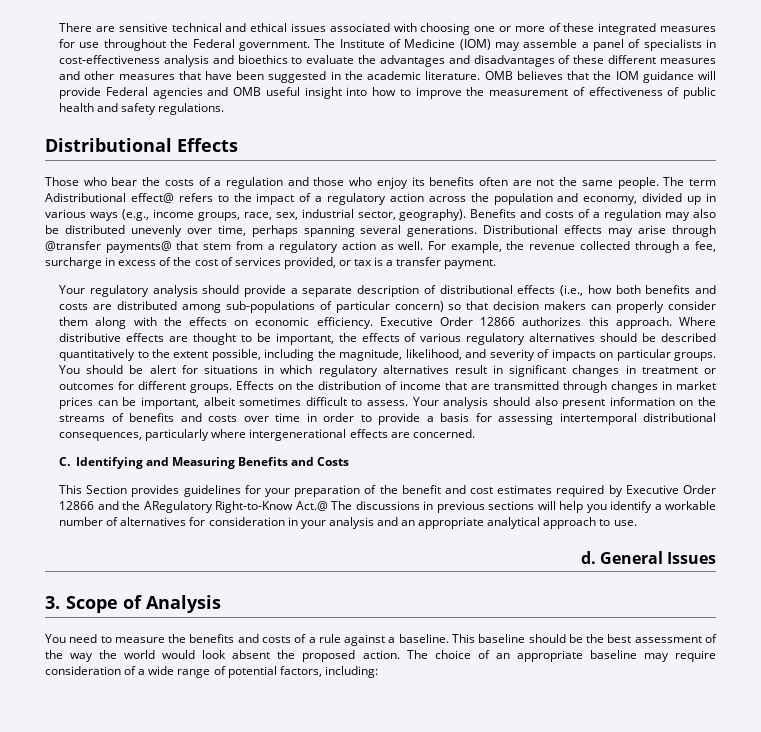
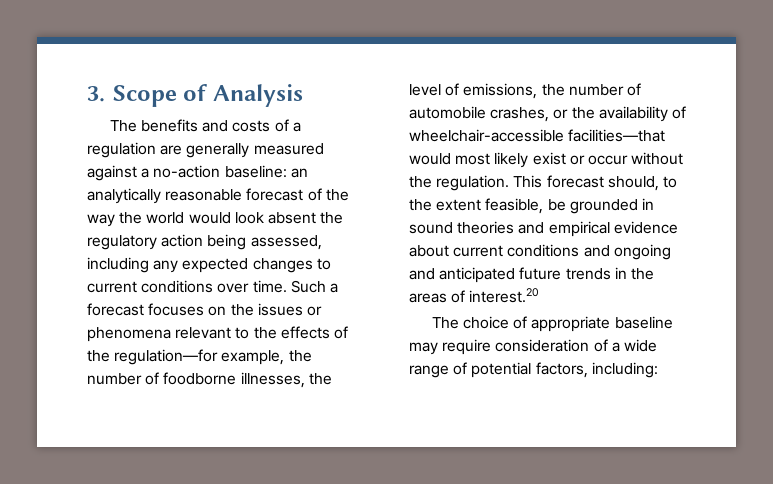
[59,23,716,35] [59,39,716,51] [59,55,716,67] [59,71,717,83] [59,87,716,99] [59,103,225,115] [45,138,238,152] [45,177,716,189] [45,193,716,205] [45,209,517,221] There are sensitive technical and ethical issues associated with choosing one or more of these integrated measures for use throughout the Federal government. The Institute of Medicine (IOM) may assemble a panel of specialists in cost-effectiveness analysis and bioethics to evaluate the advantages and disadvantages of these different measures and other measures that have been suggested in the academic literature. OMB believes that the IOM guidance will provide Federal agencies and OMB useful insight into how to improve the measurement of effectiveness of public health and safety regulations. // Distributional Effects // Those who bear the costs of a regulation and those who enjoy its benefits often are not the same people. The term Adistributional effect@ refers to the impact of a regulatory action across the population and economy, divided up in various ways (e.g., income groups, race, sex, industrial sector, geography). Benefits -> [87,84,303,107] [109,119,199,132] 3. Scope of Analysis // The benefits
[665,209,716,221] [45,225,716,237] [45,241,716,253] [45,257,497,269] [59,285,717,297] [59,301,716,313] [59,317,717,329] [59,333,717,345] [59,349,717,361] [59,365,716,377] [59,381,716,393] [59,397,716,409] [59,413,716,425] [59,429,475,441] [59,457,350,469] [59,485,716,497] [59,501,716,513] [59,517,637,529] [580,551,716,564] [45,595,221,613] [45,634,702,646] may also be distributed unevenly over time, perhaps spanning several generations. Distributional effects may arise through @transfer payments@ that stem from a regulatory action as well. For example, the revenue collected through a fee, surcharge in excess of the cost of services provided, or tax is a transfer payment. // Your regulatory analysis should provide a separate description of distributional effects (i.e., how both benefits and costs are distributed among sub-populations of particular concern) so that decision makers can properly consider them along with the effects on economic efficiency. Executive Order 12866 authorizes this approach. Where distributive effects are thought to be important, the effects of various regulatory alternatives should be described quantitatively to the extent possible, including the magnitude, likelihood, and severity of impacts on particular groups. You should be alert for situations in which regulatory alternatives result in significant changes in treatment or outcomes for different groups. Effects on the distribution of income that are transmitted through changes in market prices can be important, albeit sometimes difficult to assess. Your analysis should also present information on the streams of benefits and costs over time in order to provide a basis for assessing intertemporal distributional consequences, particularly where intergenerational effects are concerned. // C. Identifying and Measuring Benefits and Costs // This Section provides guidelines for your preparation of the benefit and cost estimates required by Executive Order 12866 and the ARegulatory Right-to-Know Act.@ The discussions in previous sections will help you identify a workable number of alternatives for consideration in your analysis and an appropriate analytical approach to use. // d. General Issues // 3. Scope of Analysis // You need to measure the benefits and costs of a rule against a baseline. This baseline should be the best assessment -> [160,143,324,158] [87,165,308,181] [87,188,304,204] are generally measured against a no-action baseline: an analytically reasonable forecast
[302,650,400,662] proposed action. -> [87,234,322,250] [87,257,331,273] [87,280,338,293] [87,303,322,316] [87,326,348,342] [87,349,312,365] [87,372,332,388] [409,83,641,99] [409,106,686,122] [409,129,666,142] [409,152,684,168] [409,175,677,191] [409,198,654,214] [409,221,678,237] [409,244,671,260] [409,267,654,283] [409,288,540,303] regulatory action being assessed, including any expected changes to current conditions over time. Such a forecast focuses on the issues or phenomena relevant to the effects of the regulation—for example, the number of foodborne illnesses, the level of emissions, the number of automobile crashes, or the availability of wheelchair-accessible facilities—that would most likely exist or occur without the regulation. This forecast should, to the extent feasible, be grounded in sound theories and empirical evidence about current conditions and ongoing and anticipated future trends in the areas of interest.20 //
[495,653,510,659] an -> (528, 322) none

